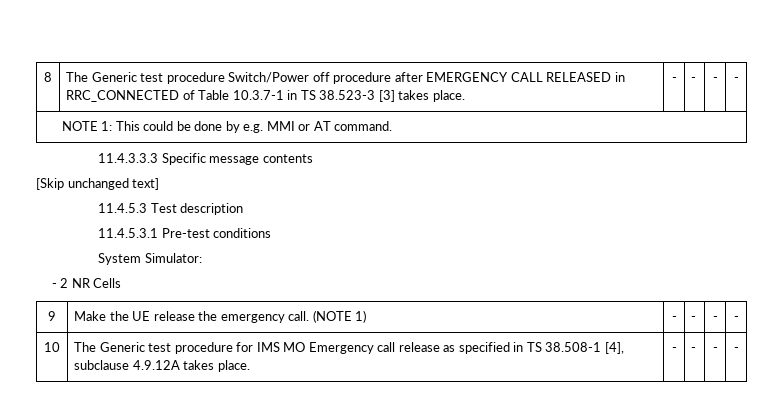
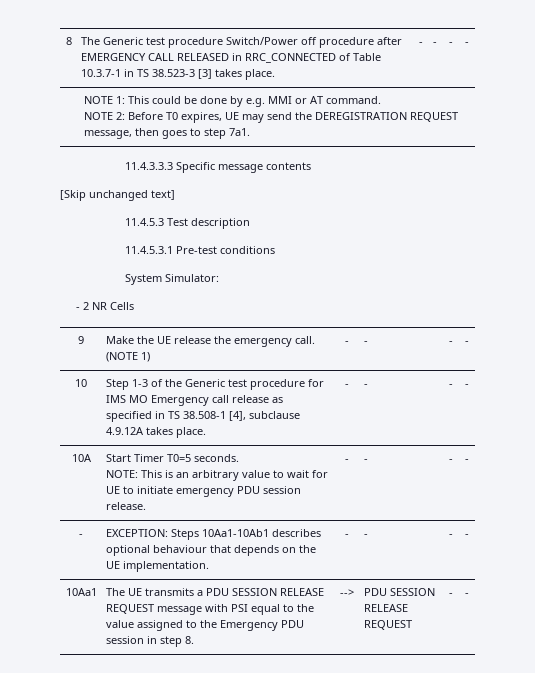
(393, 126) none -> [84,112,459,123] [84,128,251,139] // NOTE 2: Before T0 expires, UE may send the DEREGISTRATION REQUEST message, then goes to step 7a1.
[74,342,97,352] The -> [105,379,182,390] Step 1-3 of the
(739, 349) none -> [71,454,92,462] [105,454,239,462] [105,470,328,481] [105,486,301,497] [105,502,146,510] [345,459,349,462] [363,459,368,462] [449,459,453,462] [464,459,469,462] [79,534,83,537] [105,529,321,540] [105,545,316,556] [105,561,209,572] [345,534,349,537] [363,534,368,537] [449,534,453,537] [464,534,469,537] [65,588,97,596] [105,588,324,596] [105,604,314,615] [105,620,304,631] [105,636,194,647] [340,589,354,596] [363,588,435,596] [363,604,408,612] [363,620,412,630] [449,593,453,596] [464,593,469,596] // 10A | Start Timer T0=5 seconds. // NOTE: This is an arbitrary value to wait for UE to initiate emergency PDU session release. | - | - | - | - // - | EXCEPTION: Steps 10Aa1-10Ab1 describes optional behaviour that depends on the UE implementation. | - | - | - | - // 10Aa1 | The UE transmits a PDU SESSION RELEASE REQUEST message with PSI equal to the value assigned to the Emergency PDU session in step 8. | --> | PDU SESSION RELEASE REQUEST | - | -

